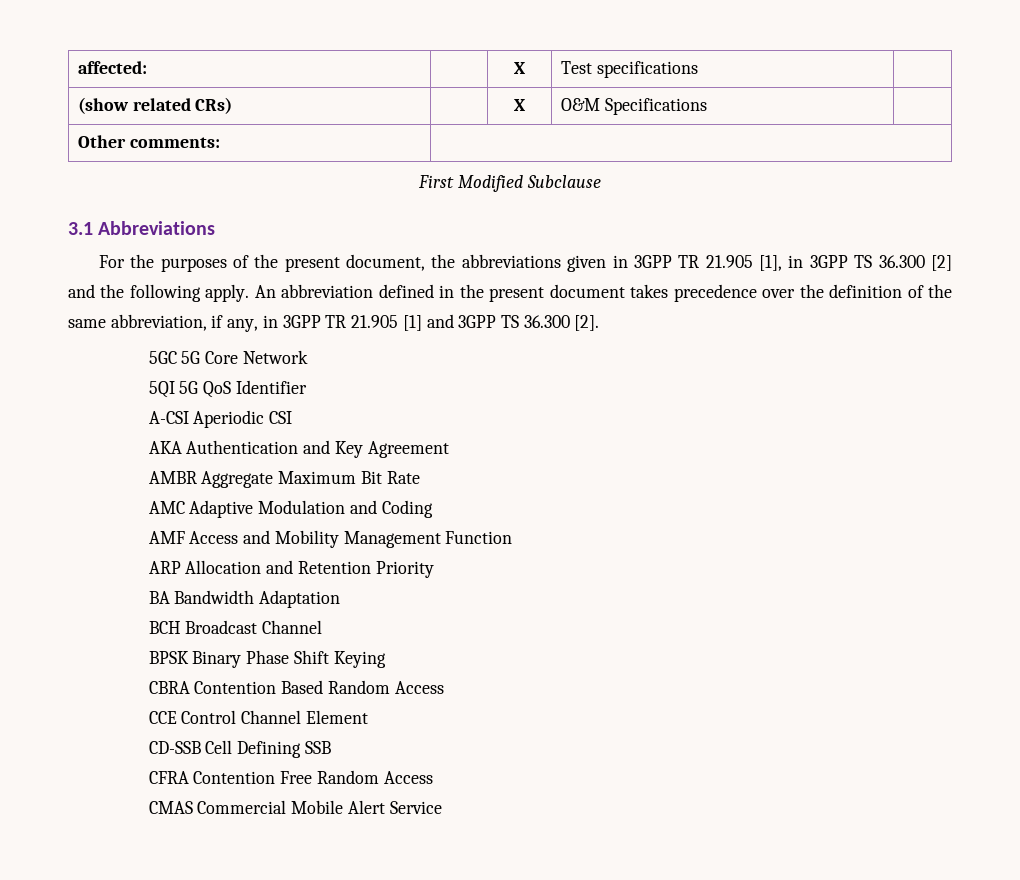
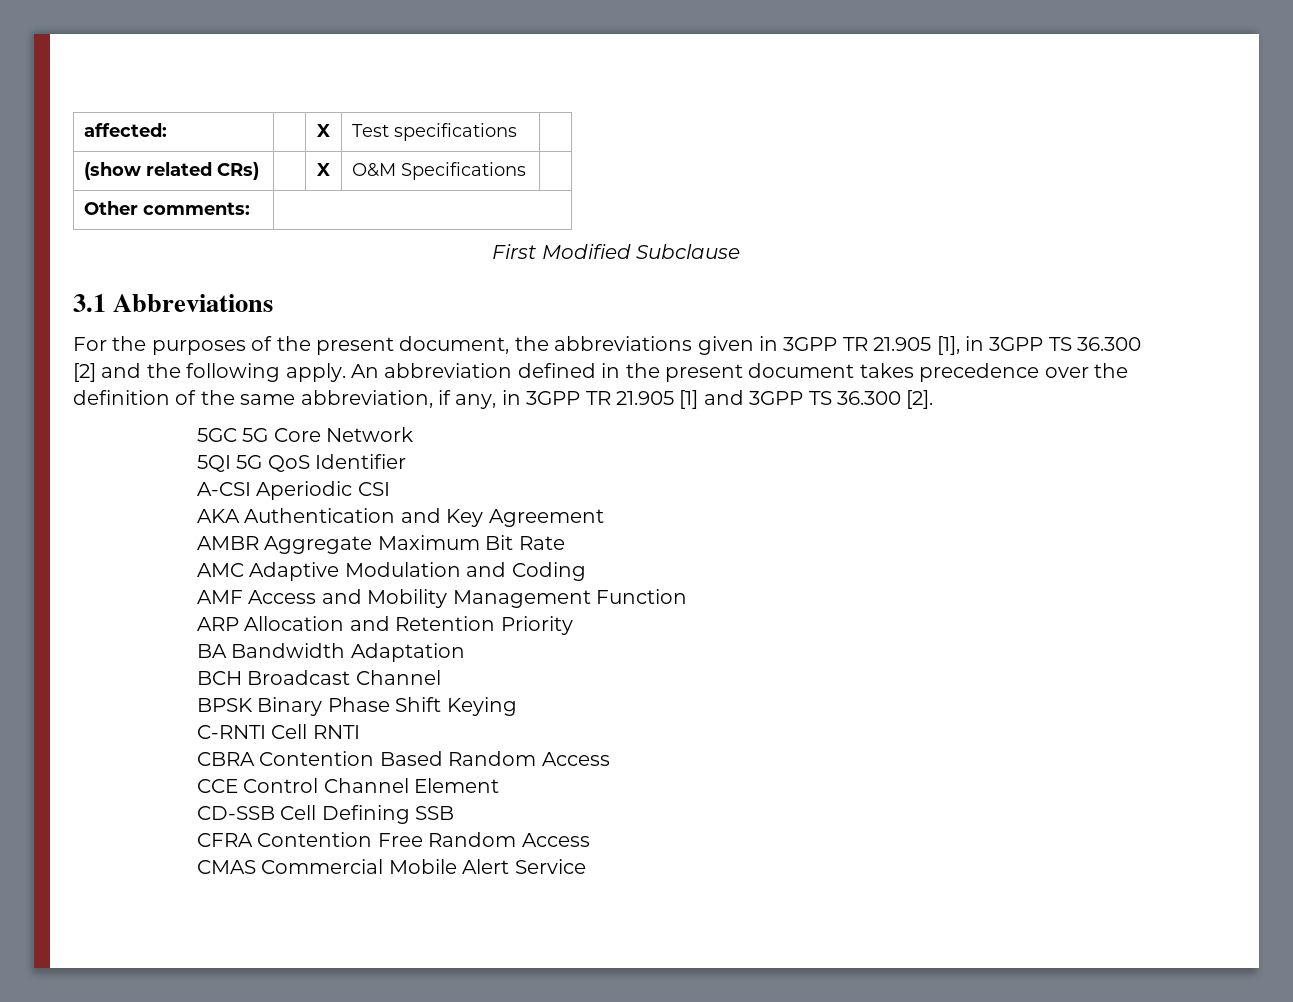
(386, 659) none -> [197,724,360,739] // C-RNTI Cell RNTI

